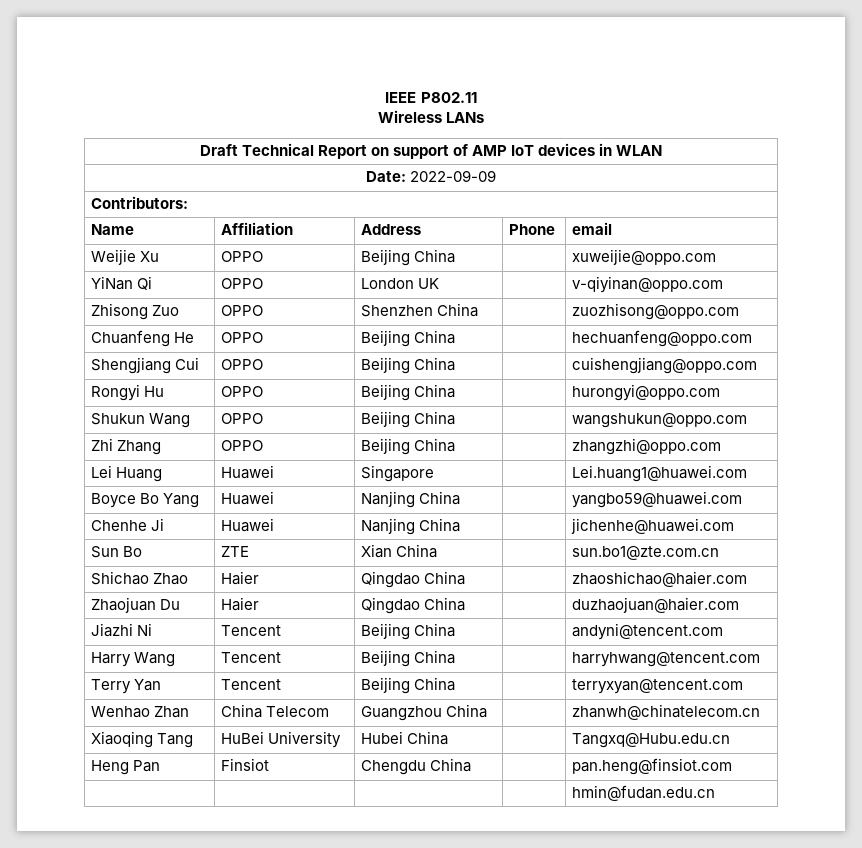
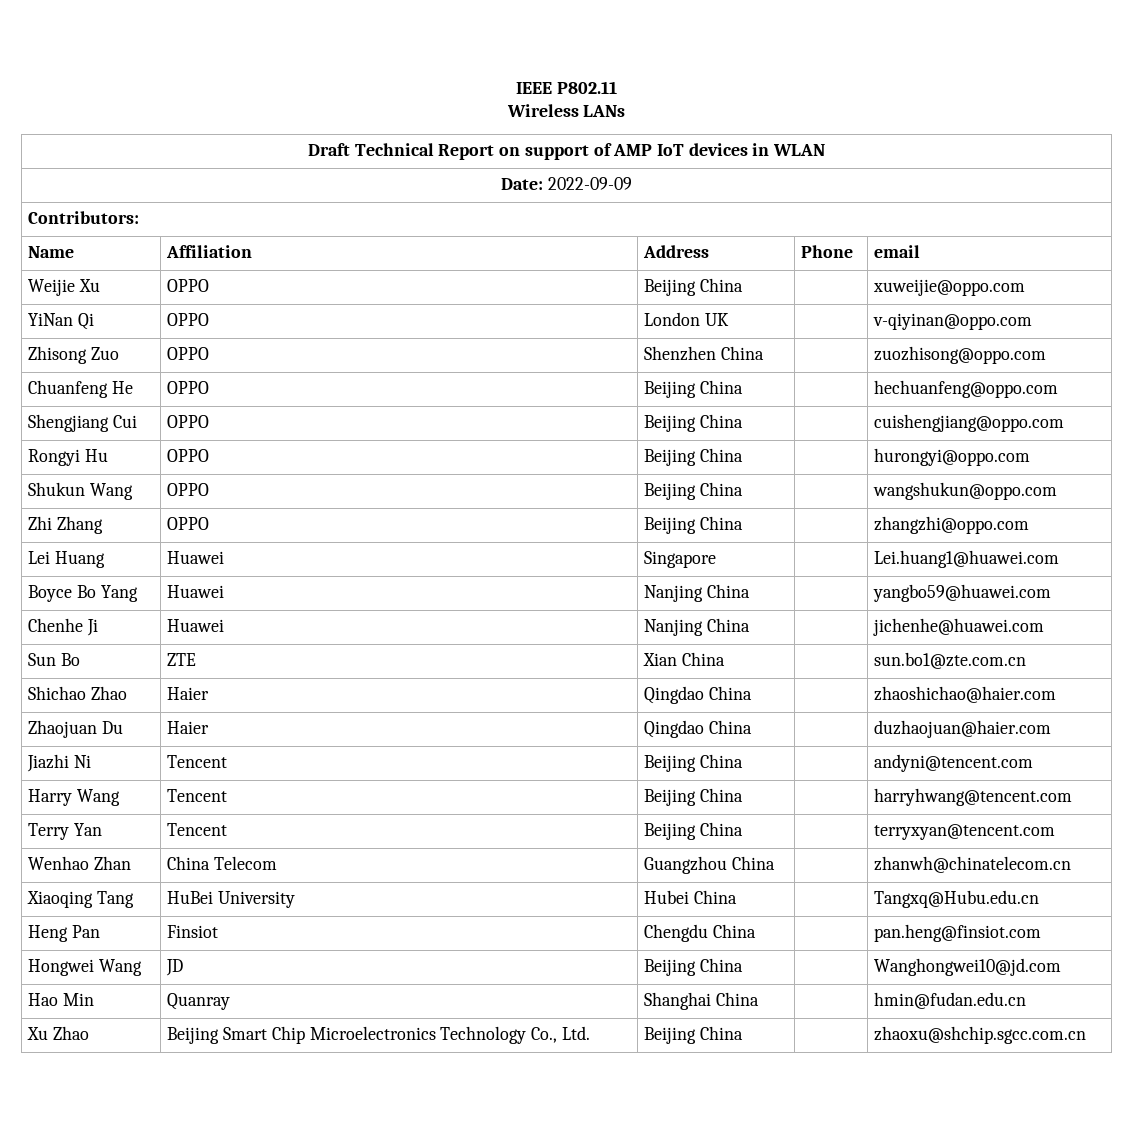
[571,785,715,801] | | | | hmin@fudan.edu.cn -> [28,959,143,976] [166,959,184,976] [644,958,744,976] [874,958,1062,976] [28,993,95,1006] [167,993,231,1010] [644,992,760,1010] [874,992,1027,1009] [27,1026,90,1040] [167,1026,590,1044] [644,1026,744,1044] [874,1026,1087,1044] Hongwei Wang | JD | Beijing China | | Wanghongwei10@jd.com // Hao Min | Quanray | Shanghai China | | hmin@fudan.edu.cn // Xu Zhao | Beijing Smart Chip Microelectronics Technology Co., Ltd. | Beijing China | | zhaoxu@shchip.sgcc.com.cn

